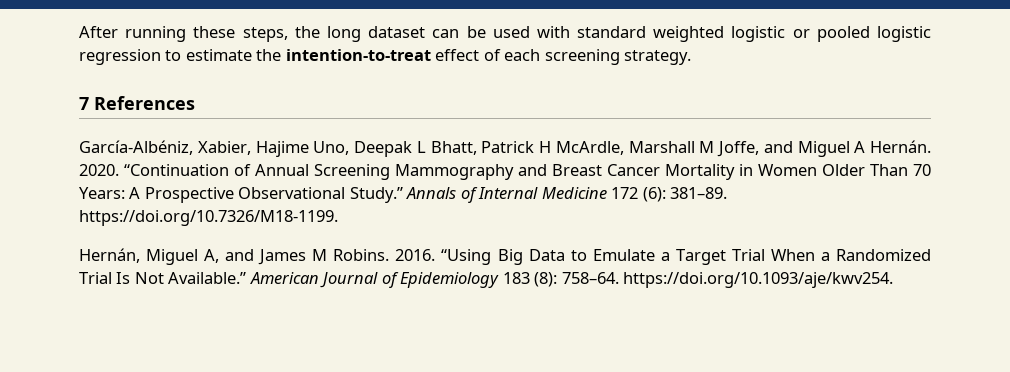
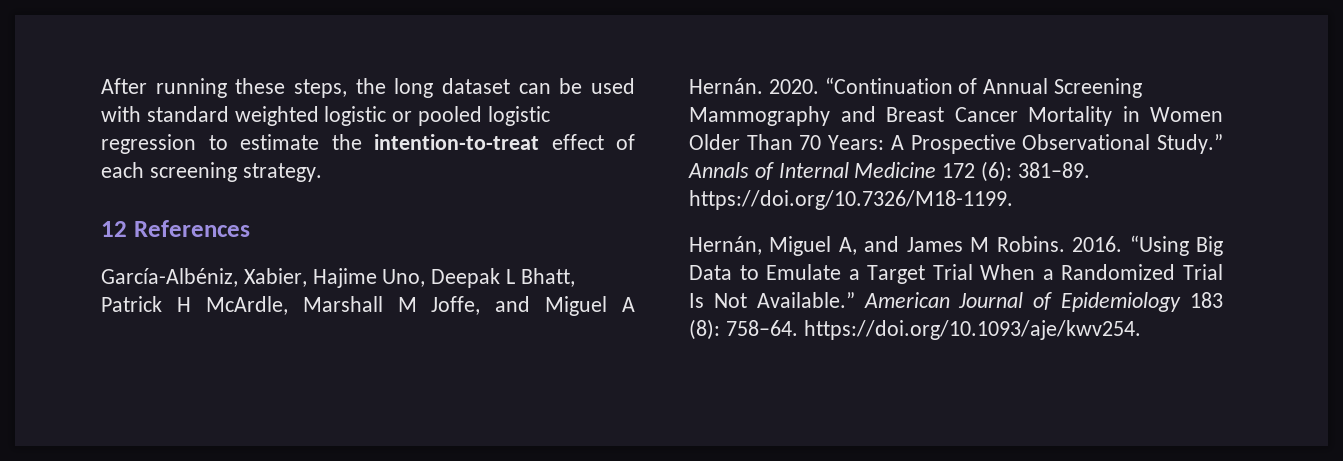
[79,97,89,110] 7 -> [101,221,127,237] 12

